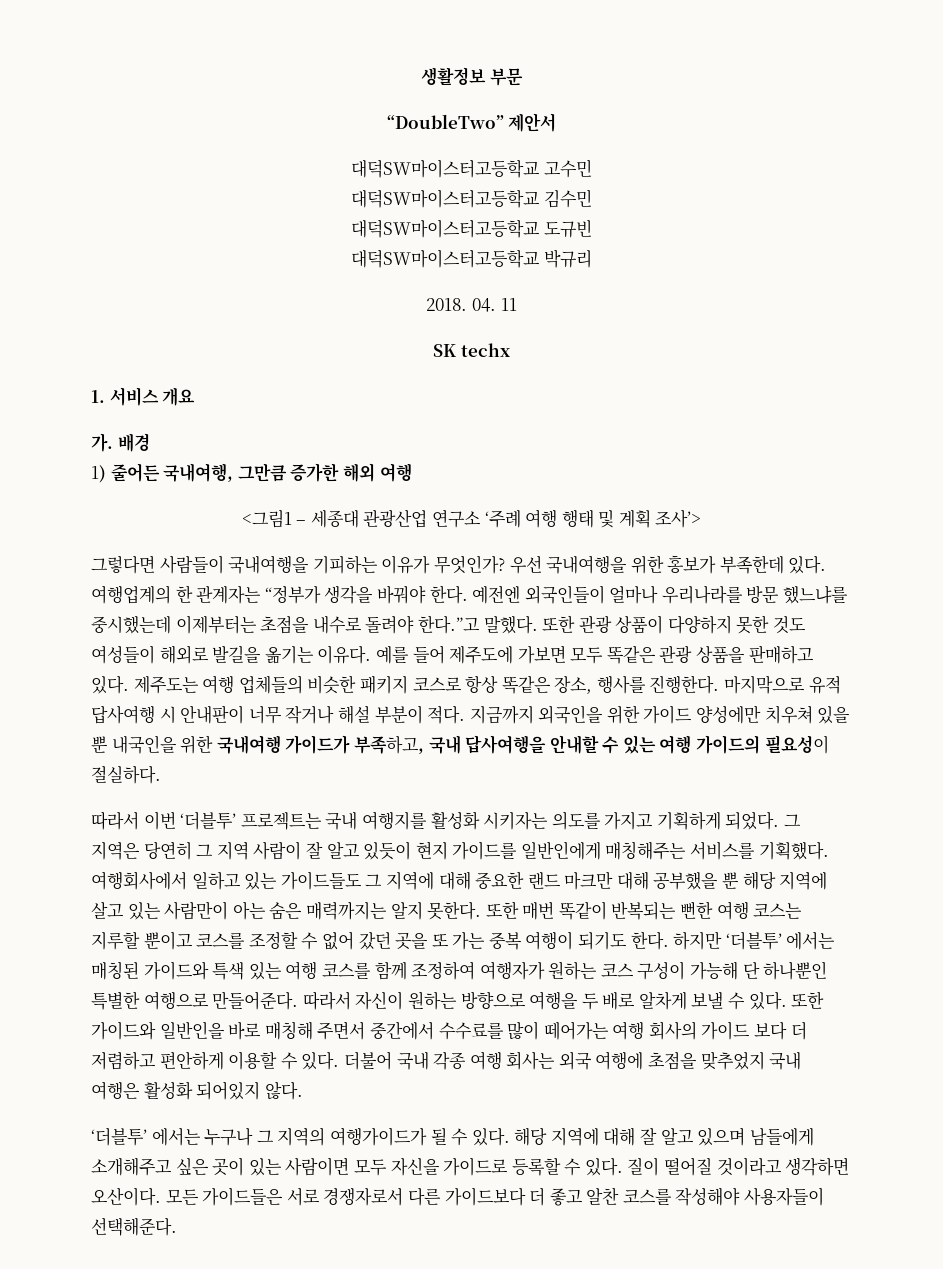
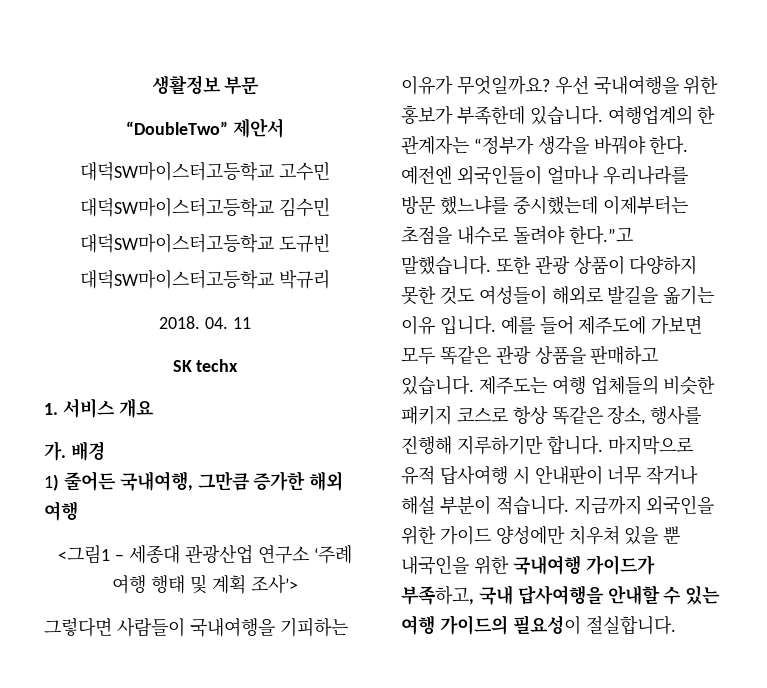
[433,555,505,574] 무엇인가? -> [456,75,550,95] 무엇일까요?
[788,556,827,574] 있다. -> [529,105,603,125] 있습니다.
[483,616,538,634] 말했다. -> [401,255,491,275] 말했습니다.
[317,645,372,664] 이유다. -> [401,315,496,335] 이유 입니다.
[91,676,129,694] 있다. -> [401,375,474,395] 있습니다.
[649,675,720,694] 진행한다. -> [401,435,603,455] 진행해 지루하기만 합니다.
[427,706,466,724] 적다. -> [495,495,569,515] 적습니다.
[91,765,161,784] [91,811,802,830] [91,841,829,860] [91,871,828,890] [91,901,803,920] [91,931,836,950] [91,961,828,980] [91,991,825,1010] [91,1021,807,1040] [91,1051,802,1070] [91,1081,303,1100] [91,1127,814,1146] [91,1157,850,1176] [91,1187,825,1206] [91,1217,177,1236] 절실하다. // 따라서 이번 ‘더블투’ 프로젝트는 국내 여행지를 활성화 시키자는 의도를 가지고 기획하게 되었다. 그 지역은 당연히 그 지역 사람이 잘 알고 있듯이 현지 가이드를 일반인에게 매칭해주는 서비스를 기획했다. 여행회사에서 일하고 있는 가이드들도 그 지역에 대해 중요한 랜드 마크만 대해 공부했을 뿐 해당 지역에 살고 있는 사람만이 아는 숨은 매력까지는 알지 못한다. 또한 매번 똑같이 반복되는 뻔한 여행 코스는 지루할 뿐이고 코스를 조정할 수 없어 갔던 곳을 또 가는 중복 여행이 되기도 한다. 하지만 ‘더블투’ 에서는 매칭된 가이드와 특색 있는 여행 코스를 함께 조정하여 여행자가 원하는 코스 구성이 가능해 단 하나뿐인 특별한 여행으로 만들어준다. 따라서 자신이 원하는 방향으로 여행을 두 배로 알차게 보낼 수 있다. 또한 가이드와 일반인을 바로 매칭해 주면서 중간에서 수수료를 많이 떼어가는 여행 회사의 가이드 보다 더 저렴하고 편안하게 이용할 수 있다. 더불어 국내 각종 여행 회사는 외국 여행에 초점을 맞추었지 국내 여행은 활성화 되어있지 않다. // ‘더블투’ 에서는 누구나 그 지역의 여행가이드가 될 수 있다. 해당 지역에 대해 잘 알고 있으며 남들에게 소개해주고 싶은 곳이 있는 사람이면 모두 자신을 가이드로 등록할 수 있다. 질이 떨어질 것이라고 생각하면 오산이다. 모든 가이드들은 서로 경쟁자로서 다른 가이드보다 더 좋고 알찬 코스를 작성해야 사용자들이 선택해준다. -> [585,615,676,635] 절실합니다.

